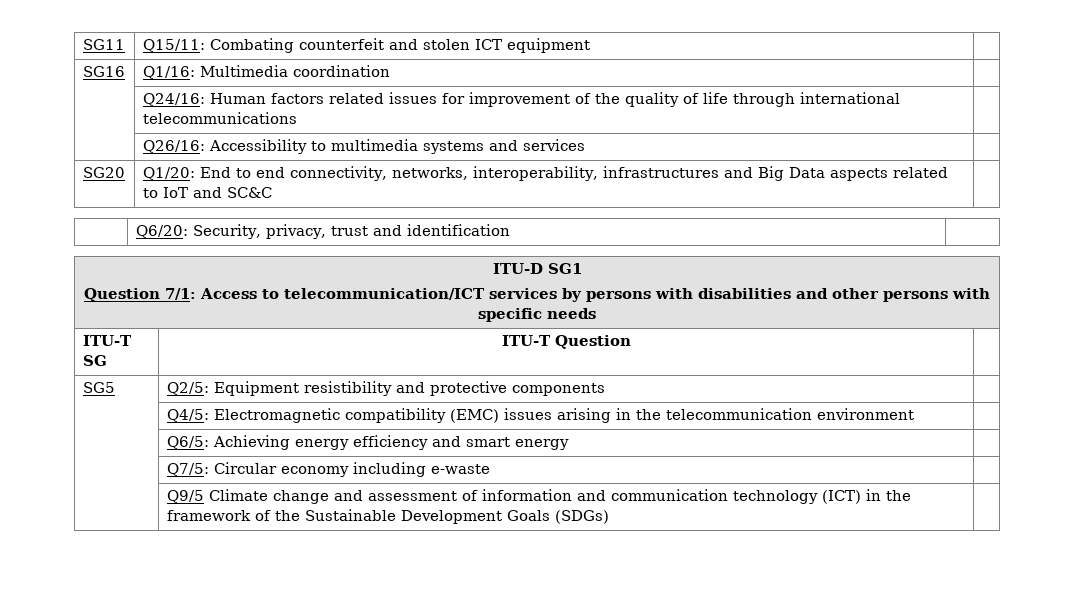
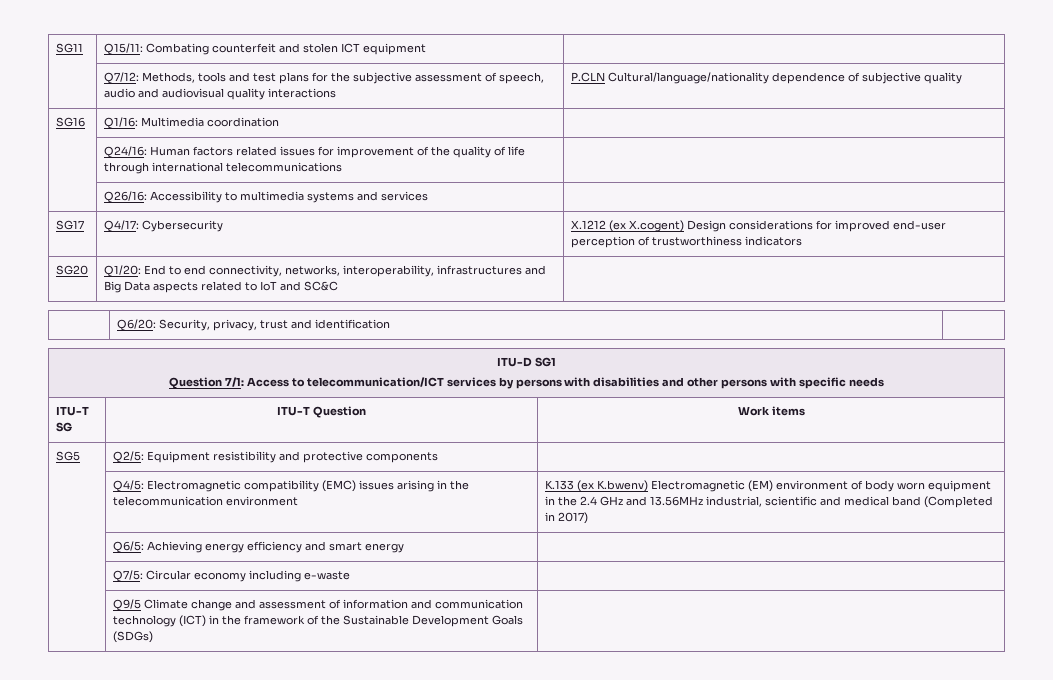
(590, 45) none -> [103,72,544,84] [103,88,336,100] [570,72,962,84] // | Q7/12: Methods, tools and test plans for the subjective assessment of speech, audio and audiovisual quality interactions | P.CLN Cultural/language/nationality dependence of subjective quality
(585, 145) none -> [55,220,84,230] [103,220,223,232] [570,220,946,232] [570,236,802,248] // SG17 | Q4/17: Cybersecurity | X.1212 (ex X.cogent) Design considerations for improved end-user perception of trustworthiness indicators
(631, 342) none -> [737,406,805,416] Work items
(914, 414) none -> [544,480,991,492] [544,496,993,508] [544,512,588,524] K.133 (ex K.bwenv) Electromagnetic (EM) environment of body worn equipment in the 2.4 GHz and 13.56MHz industrial, scientific and medical band (Completed in 2017)

